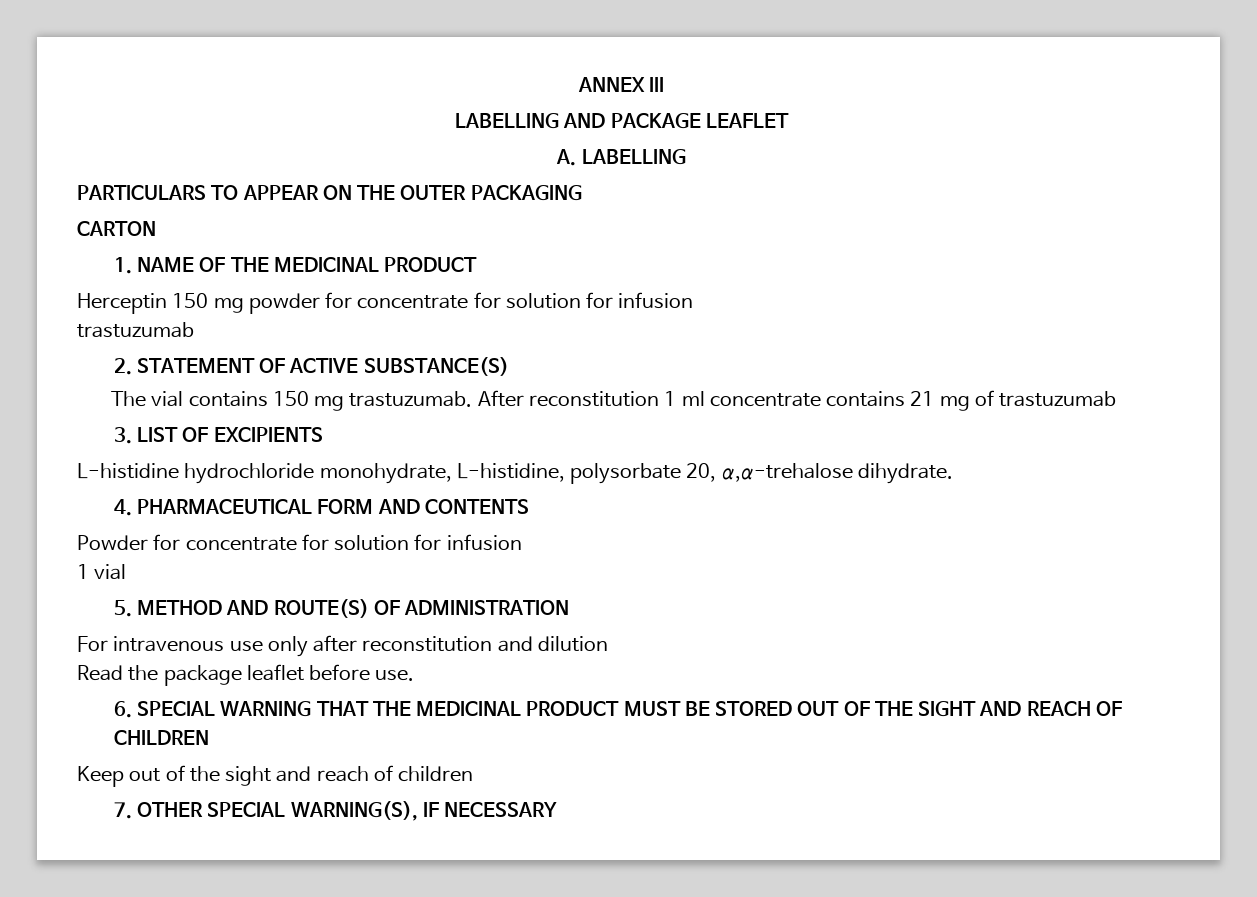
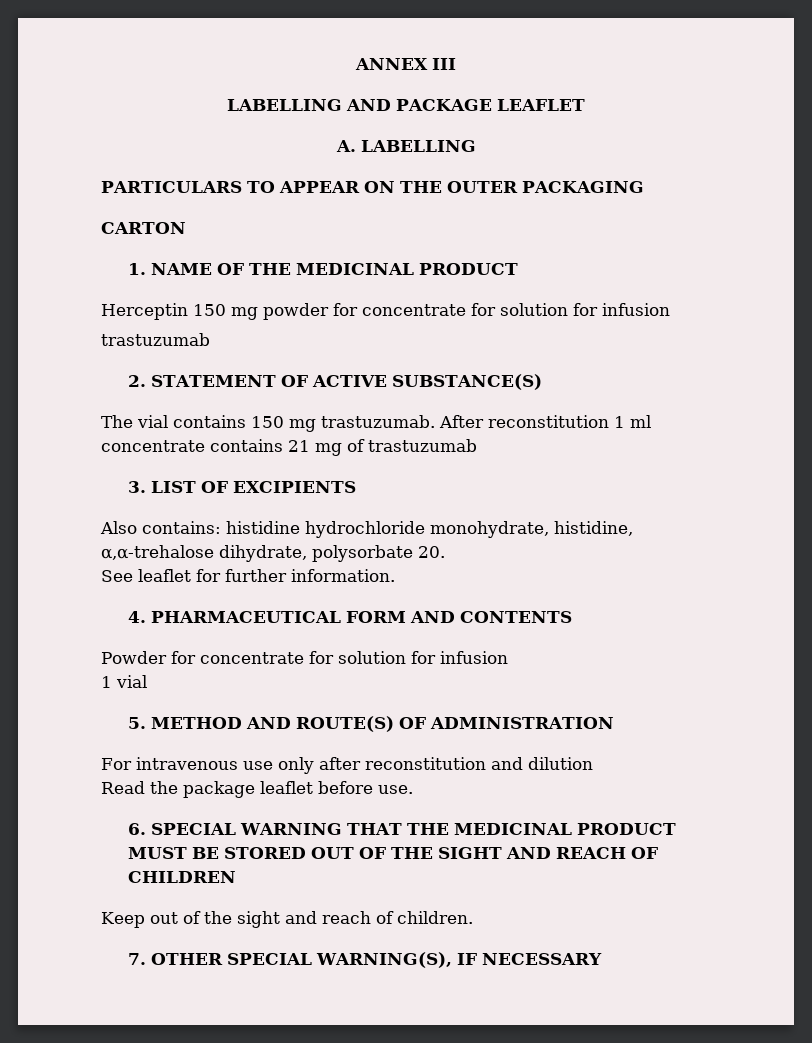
[77,463,953,484] L-histidine hydrochloride monohydrate, L-histidine, polysorbate 20, α,α-trehalose dihydrate. -> [100,521,633,538] [101,545,445,562] [101,569,395,582] Also contains: histidine hydrochloride monohydrate, histidine, α,α-trehalose dihydrate, polysorbate 20. // See leaflet for further information.
[398,766,474,782] children -> [397,911,473,924] children.

